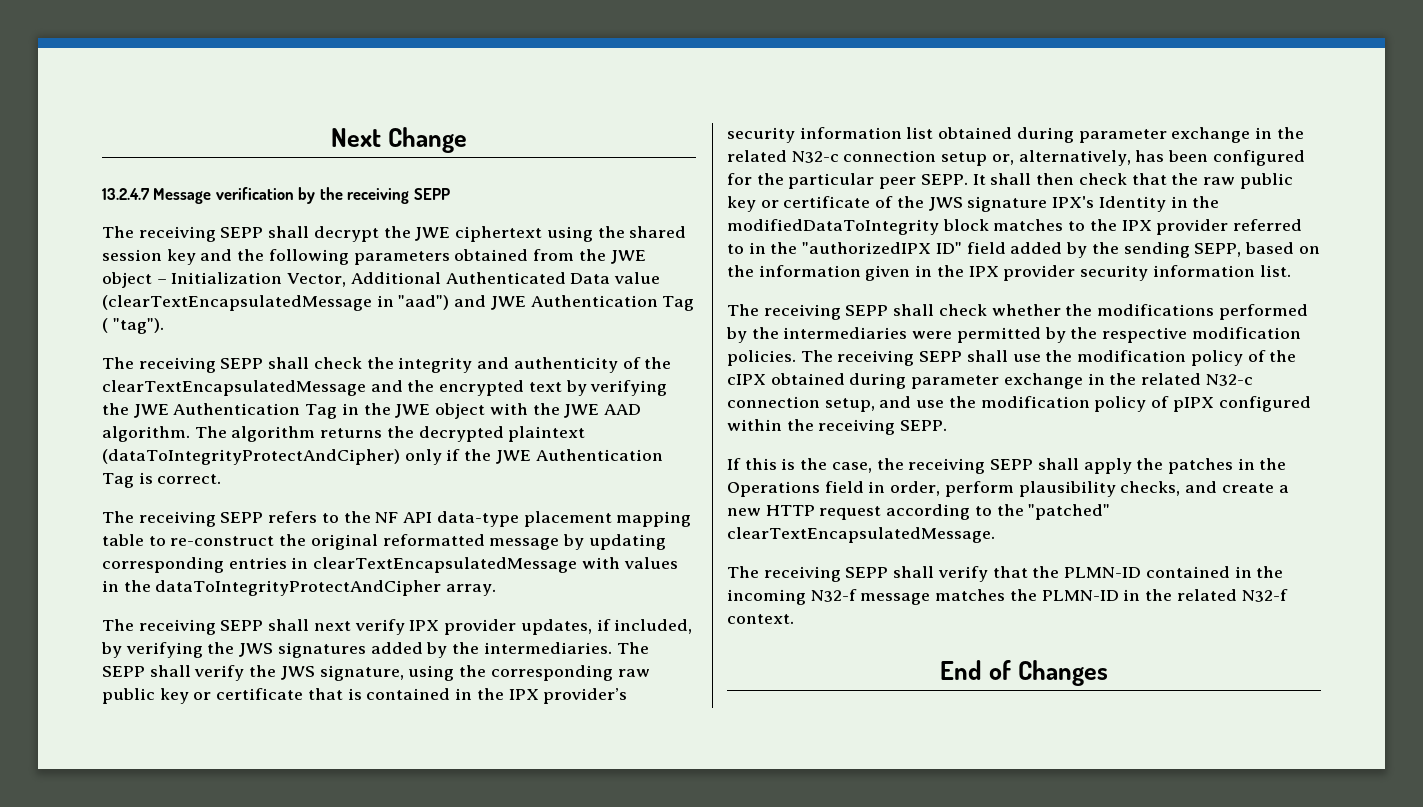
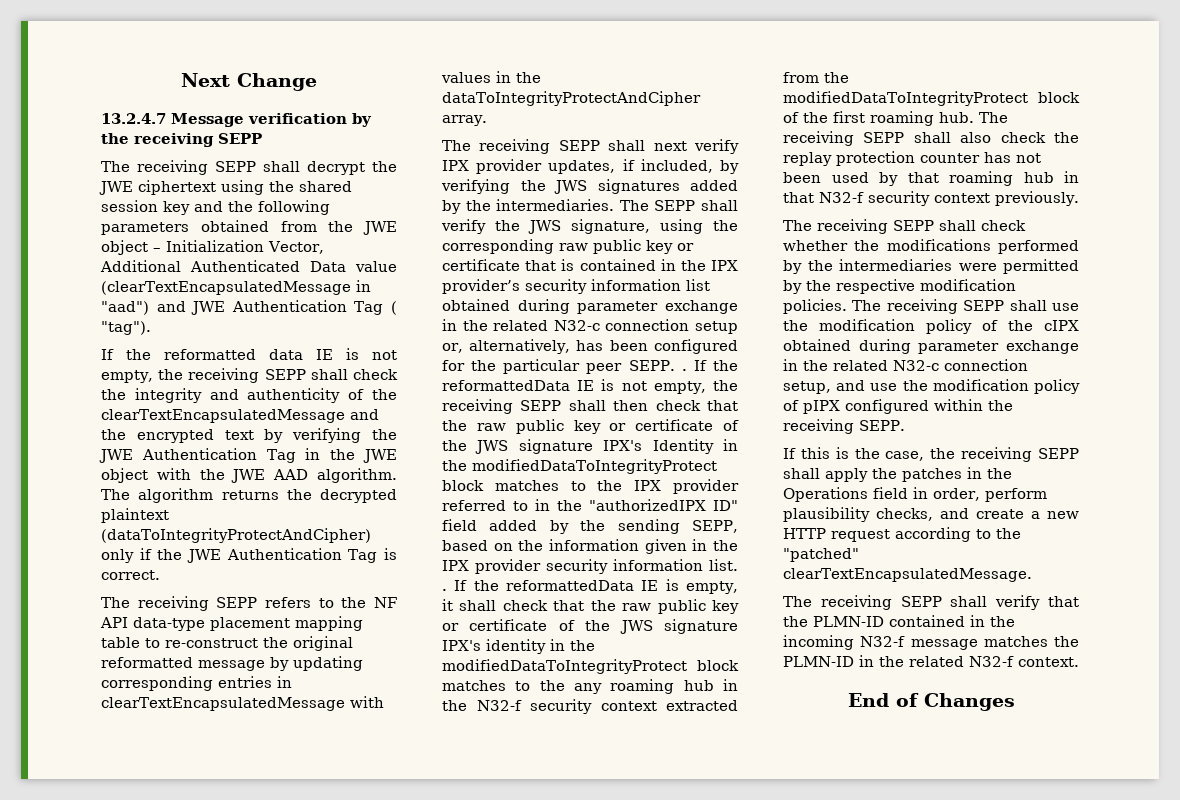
[102,357,134,369] The -> [101,348,397,360] [101,369,184,383] If the reformatted data IE is not empty, the
[972,174,986,185] It -> [681,360,738,371] [442,379,738,394] [442,399,562,414] . If the reformattedData IE is not empty, the receiving SEPP
[727,219,939,235] modifiedDataToIntegrity -> [472,459,717,474] modifiedDataToIntegrityProtect
(1291, 271) none -> [442,579,739,594] [442,599,739,614] [442,619,738,634] [442,639,595,654] [442,659,739,674] [442,679,738,694] [442,699,738,714] [783,72,849,83] [783,91,1080,106] [783,111,1008,126] [783,131,1079,146] [783,151,1041,166] [783,171,1079,186] [783,191,1079,206] . If the reformattedData IE is empty, it shall check that the raw public key or certificate of the JWS signature IPX's identity in the modifiedDataToIntegrityProtect block matches to the any roaming hub in the N32-f security context extracted from the modifiedDataToIntegrityProtect block of the first roaming hub. The receiving SEPP shall also check the replay protection counter has not been used by that roaming hub in that N32-f security context previously.

